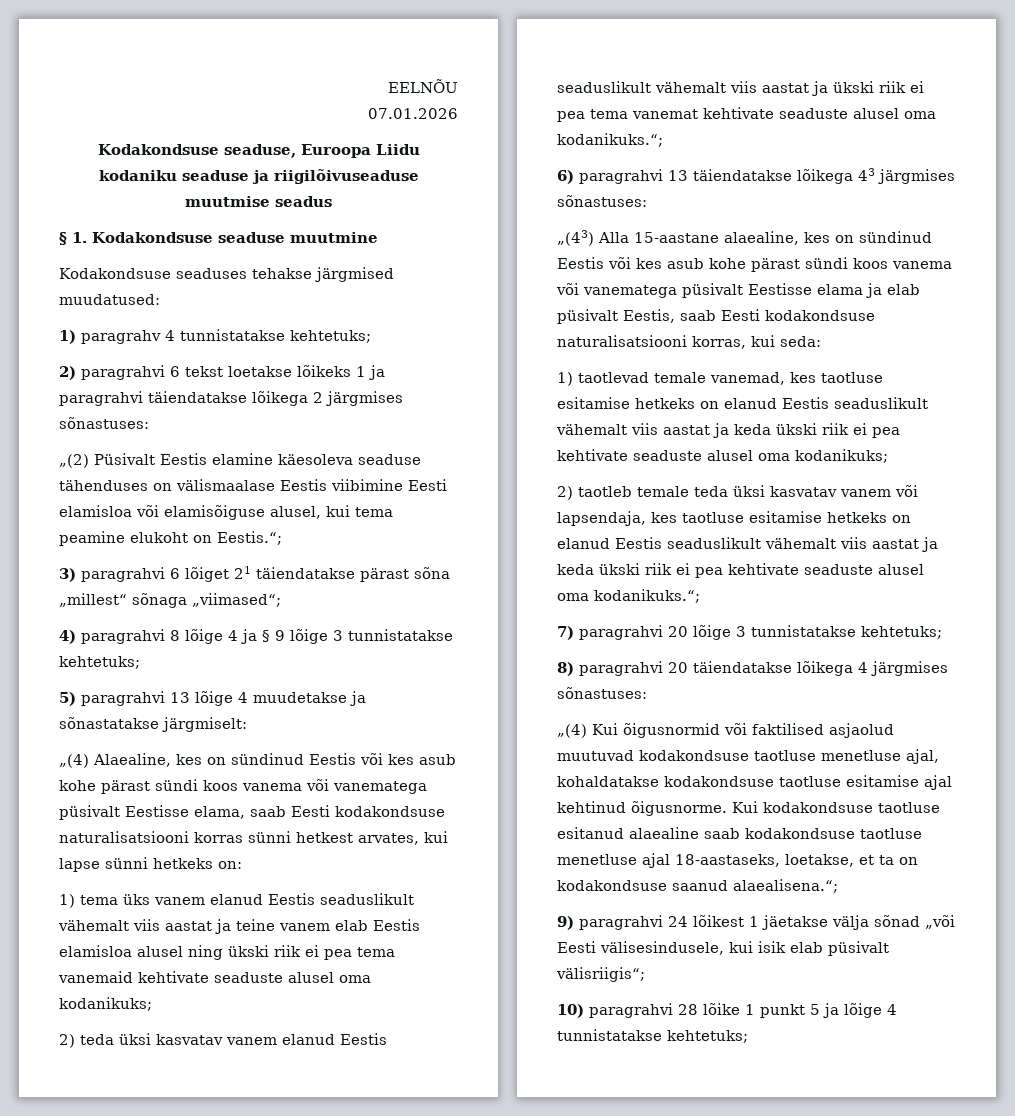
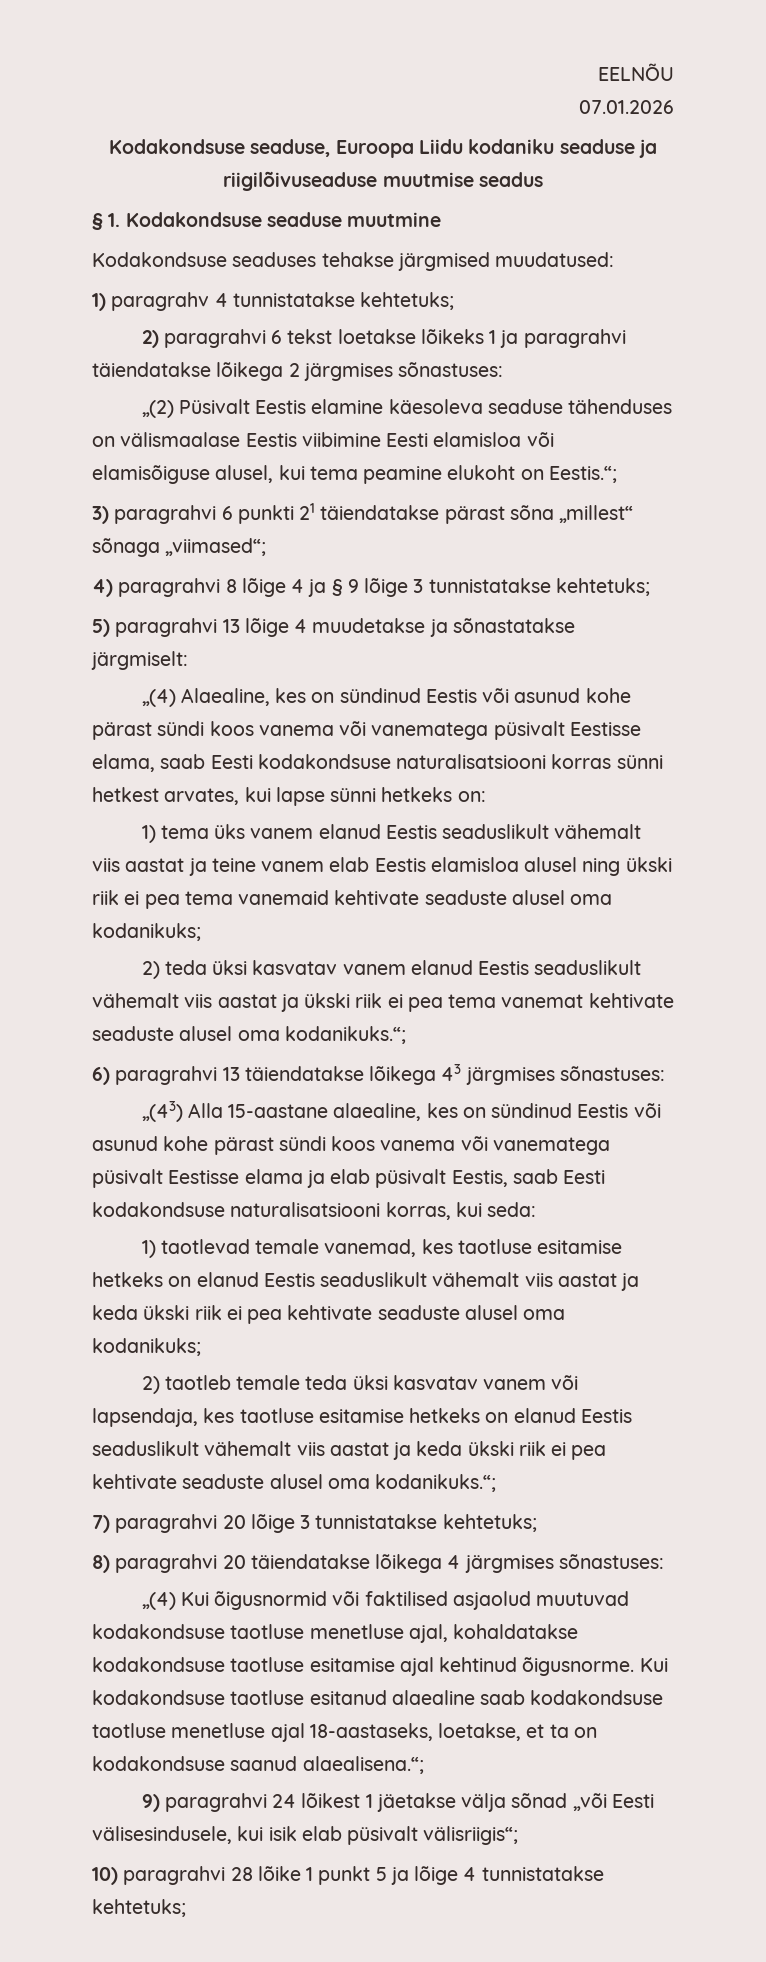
[185,567,229,582] lõiget -> [237,505,294,524] punkti
[388,754,456,765] kes asub -> [514,688,581,703] asunud
[636,258,704,269] kes asub -> [92,1136,158,1151] asunud

